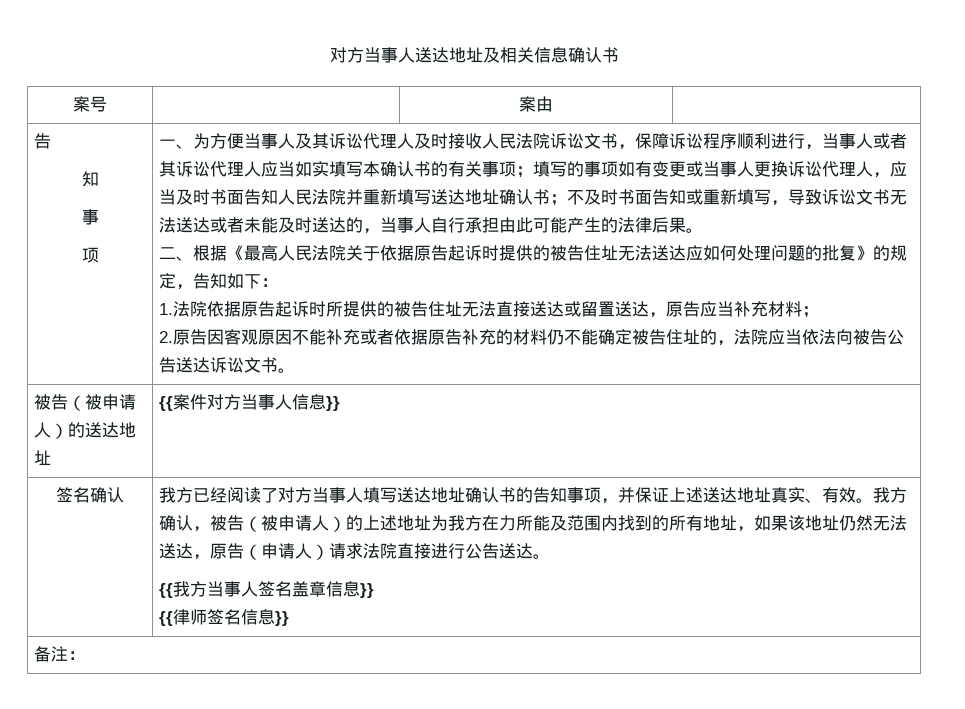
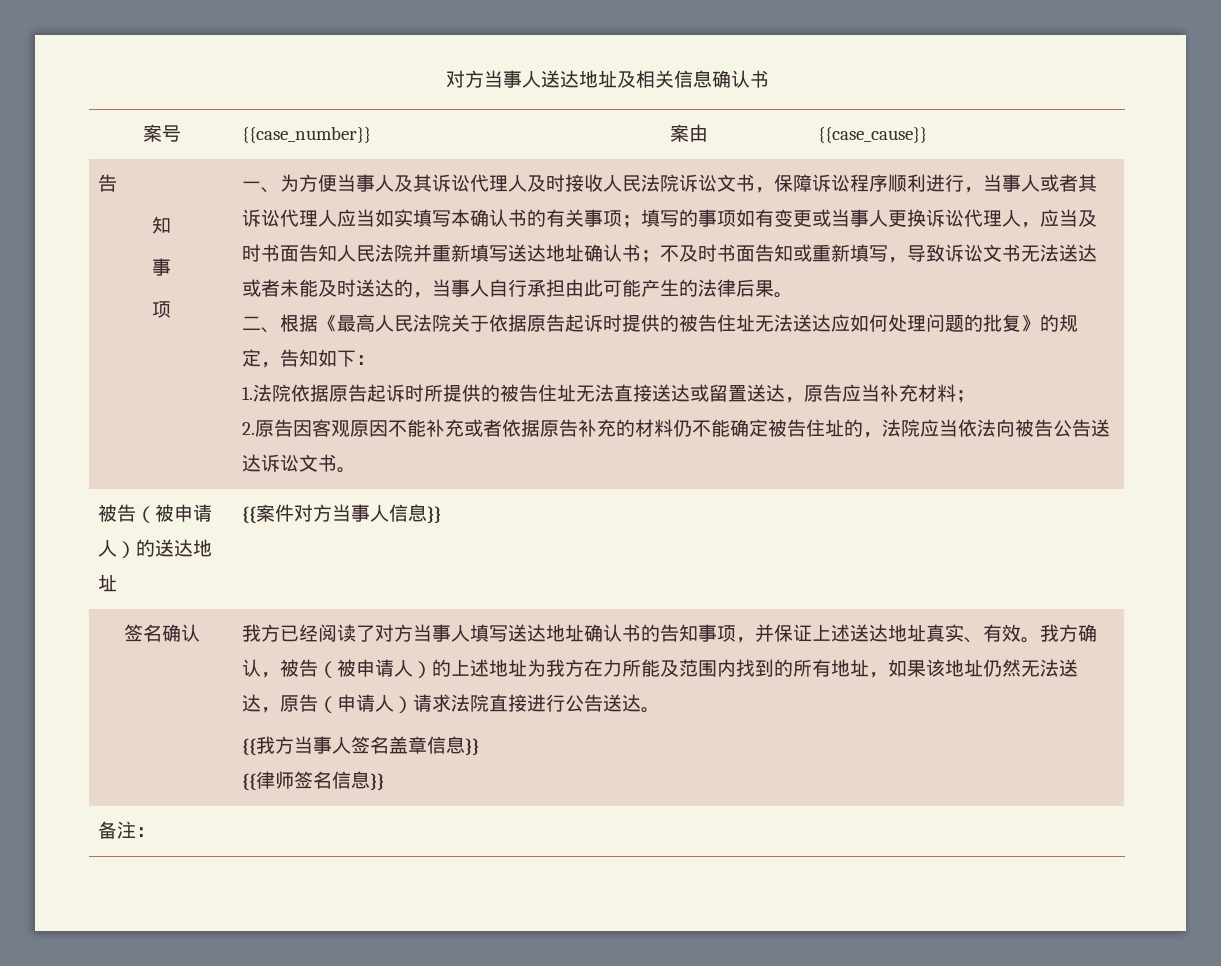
(107, 104) none -> [242,126,372,143] {{case_number}}
(553, 104) none -> [818,127,928,143] {{case_cause}}

